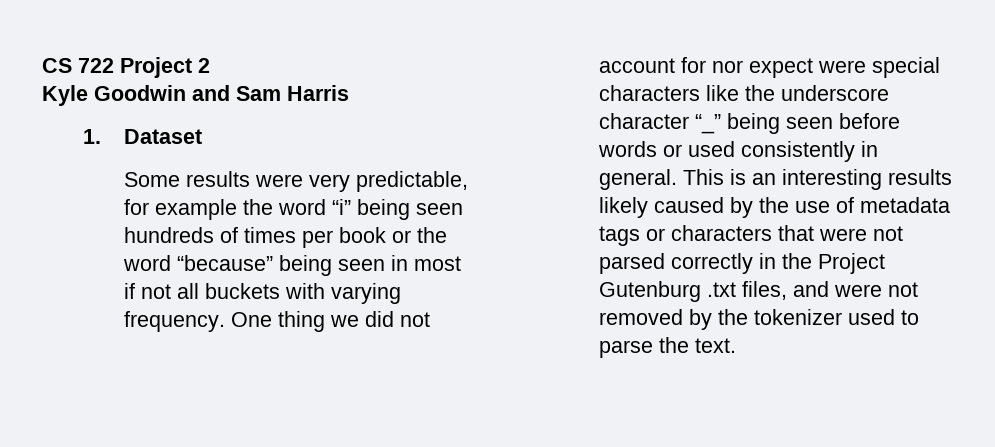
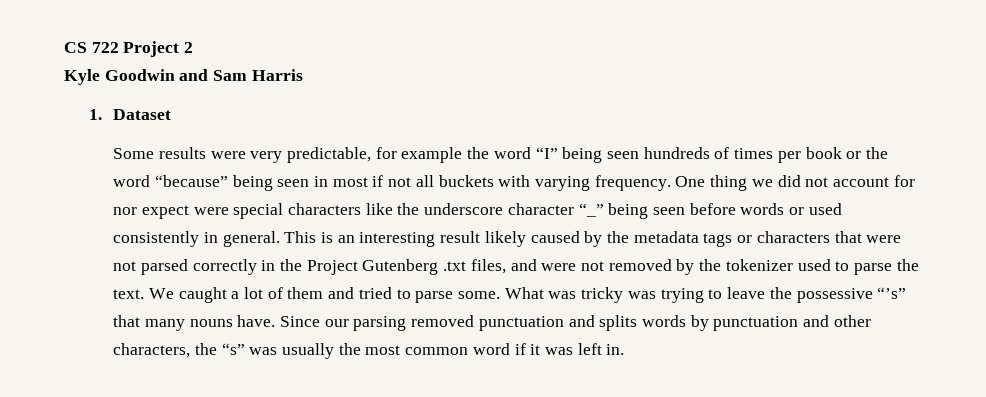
[332,199,352,215] “i” -> [535,147,558,159] “I”
[888,169,953,185] results -> [440,231,481,243] result
[795,197,855,213] use of -> (630, 237) none
[599,281,702,302] Gutenburg -> [362,259,439,275] Gutenberg
(737, 345) none -> [148,287,907,303] [113,315,871,331] [113,343,625,359] We caught a lot of them and tried to parse some. What was tricky was trying to leave the possessive “’s” that many nouns have. Since our parsing removed punctuation and splits words by punctuation and other characters, the “s” was usually the most common word if it was left in.

